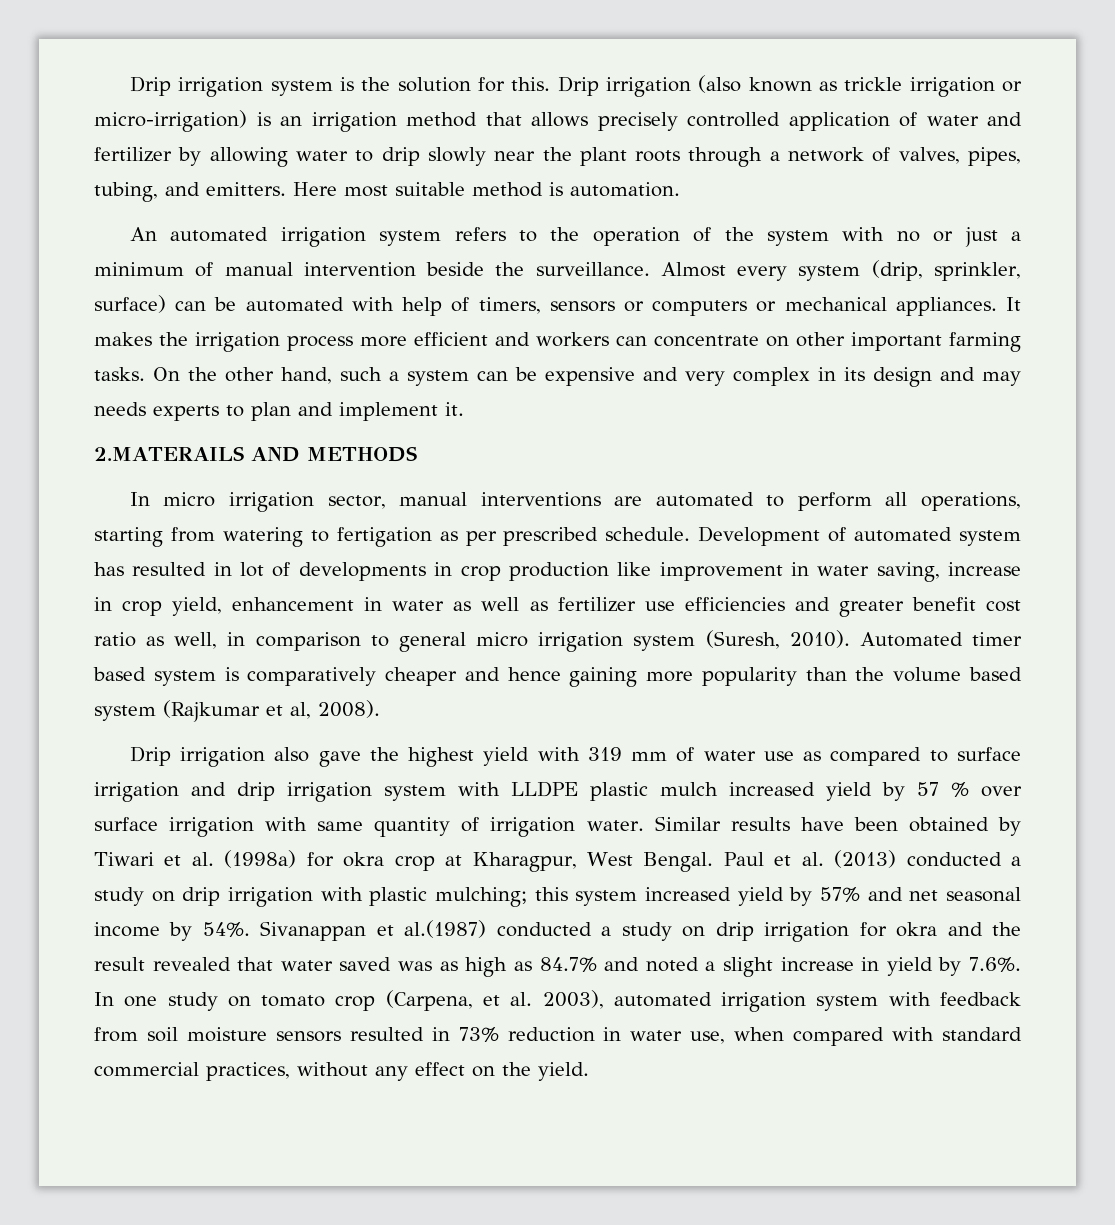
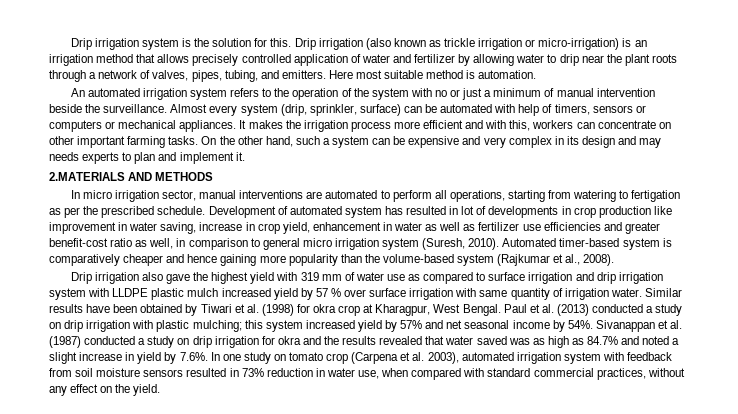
[427,147,486,166] slowly -> (579, 60) none
(530, 339) none -> [485,120,531,131] with this,
[94,446,244,461] 2.MATERAILS -> [49,172,125,181] 2.MATERIALS
(497, 538) none -> [83,206,99,215] the
[911,597,1022,612] benefit cost -> [49,238,108,247] benefit-cost
[972,632,1023,646] [93,667,146,681] timer based -> [559,238,620,247] timer-based
[893,667,1022,682] volume based -> [382,254,454,263] volume-based
[290,702,311,719] al, -> [565,254,581,265] al.,
[224,850,297,868] (1998a) -> [261,304,294,316] (1998)
[404,920,487,938] al.(1987) -> [670,320,683,329] [49,336,81,348] al. (1987)
[94,957,145,971] result -> [342,336,377,345] results
[385,990,473,1011] (Carpena, -> [351,352,399,364] (Carpena

